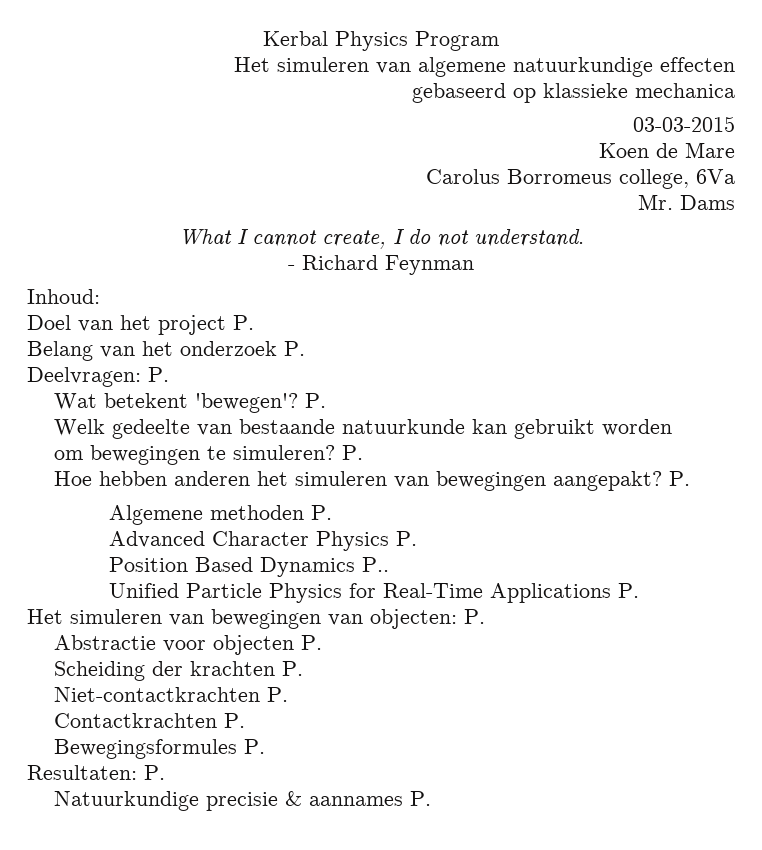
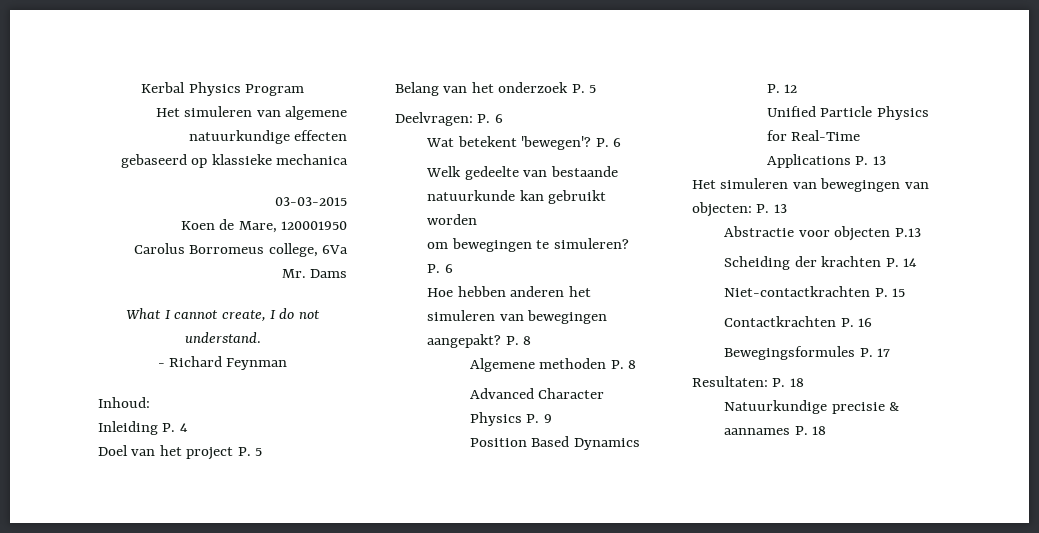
[685,142,735,158] Mare -> [238,221,347,233] Mare, 120001950
(100, 296) none -> [98,421,188,435] // Inleiding P. 4
(254, 322) none -> [255,448,263,456] 5
(305, 348) none -> [589,85,597,93] 5
(169, 374) none -> [494,114,503,123] 6
(327, 400) none -> [612,138,621,147] 6
(364, 452) none -> [444,264,453,273] 6
(691, 478) none -> [523,336,532,345] 8
(333, 512) none -> [628,360,637,369] 8
(418, 538) none -> [543,414,552,423] 9
[362,557,390,572] P.. -> [766,84,798,93] P. 12
(640, 590) none -> [872,156,886,165] 13
(485, 616) none -> [773,204,787,213] 13
[301,635,323,650] P. -> [894,228,921,237] P.13
(304, 668) none -> [902,258,917,267] 14
(289, 694) none -> [892,288,906,297] 15
(246, 720) none -> [858,318,873,327] 16
(266, 746) none -> [877,348,891,357] 17
(165, 772) none -> [789,378,804,387] 18
(432, 798) none -> [812,426,827,435] 18

